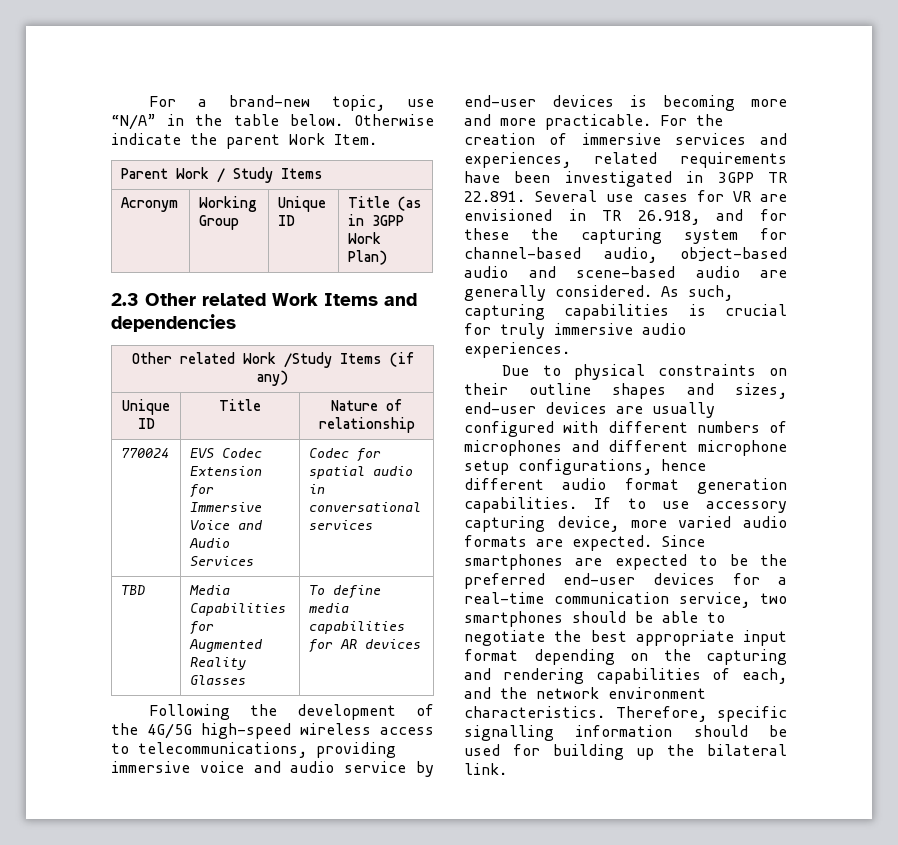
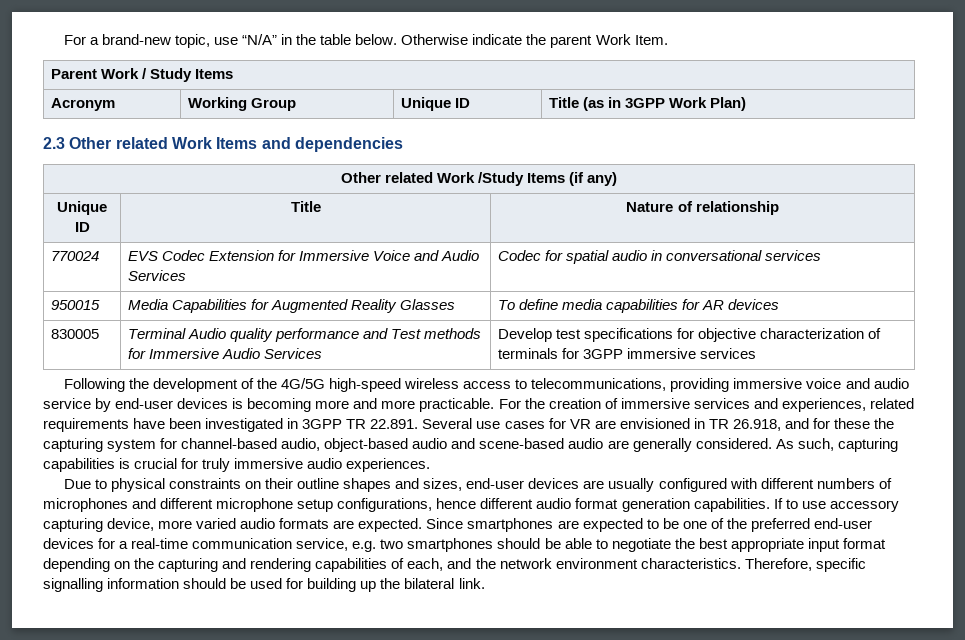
[121,585,146,595] TBD -> [51,300,101,310] 950015
(422, 644) none -> [51,329,100,339] [128,328,482,342] [128,348,323,359] [498,328,882,342] [498,348,757,359] // 830005 | Terminal Audio quality performance and Test methods for Immersive Audio Services | Develop test specifications for objective characterization of terminals for 3GPP immersive services
(748, 560) none -> [682,518,724,529] one of
(750, 600) none -> [352,541,377,552] e.g.

